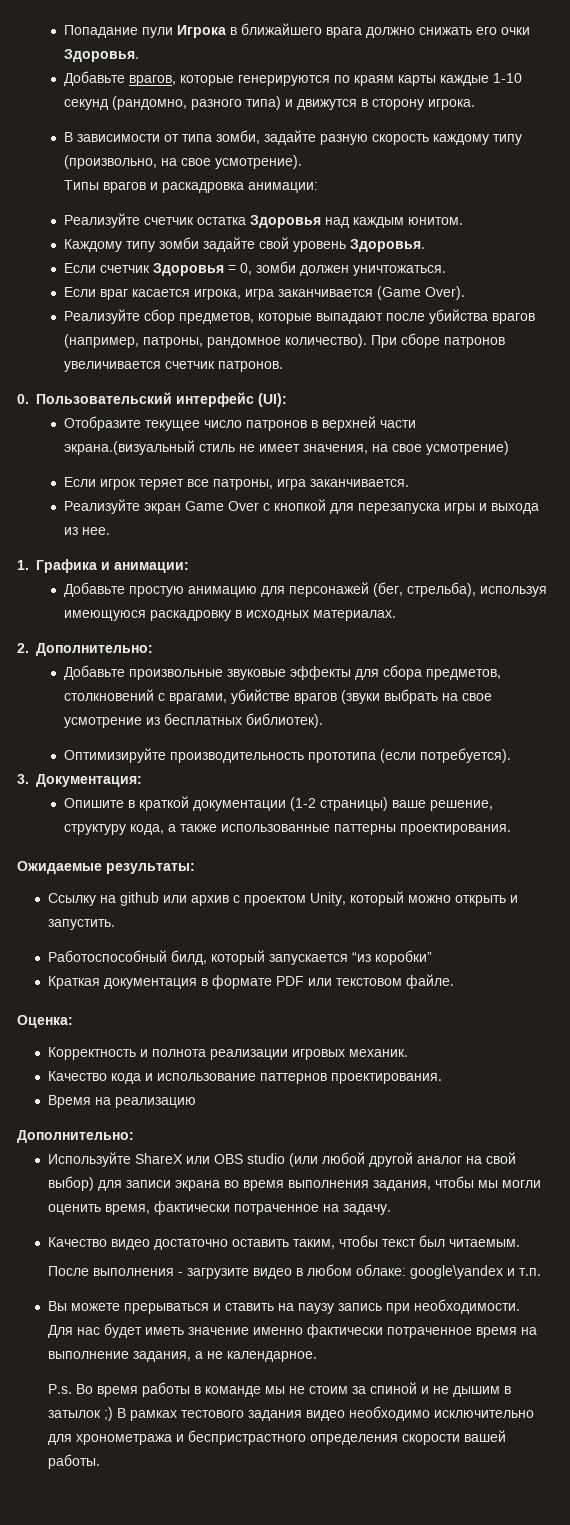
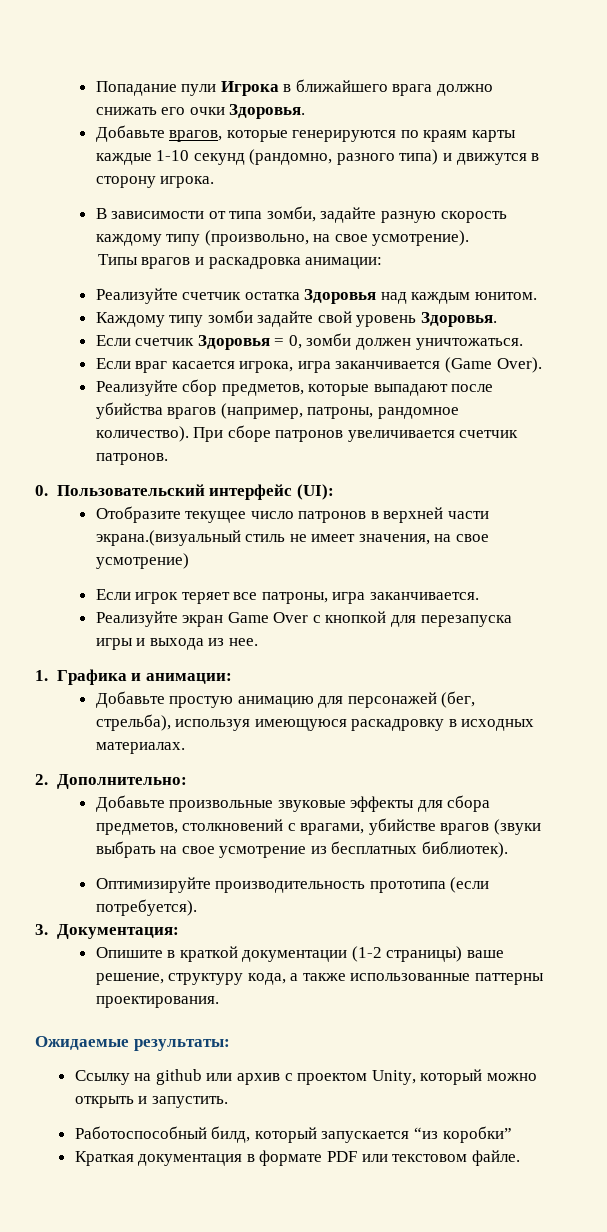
[17,1015,73,1028] [47,1047,408,1060] [47,1071,442,1084] [47,1095,196,1108] [17,1130,134,1143] [47,1152,516,1167] [47,1176,541,1191] [47,1201,391,1215] [47,1235,520,1250] [48,1264,542,1279] [47,1299,520,1314] [47,1323,537,1338] [47,1351,317,1362] [48,1382,512,1397] [48,1406,535,1421] [48,1430,507,1445] [48,1454,101,1469] // Оценка: // Корректность и полнота реализации игровых механик. // Качество кода и использование паттернов проектирования. // Время на реализацию // Дополнительно: // Используйте ShareX или OBS studio (или любой другой аналог на свой выбор) для записи экрана во время выполнения задания, чтобы мы могли оценить время, фактически потраченное на задачу. // Качество видео достаточно оставить таким, чтобы текст был читаемым. // После выполнения - загрузите видео в любом облаке: google\yandex и т.п. // Вы можете прерываться и ставить на паузу запись при необходимости. Для нас будет иметь значение именно фактически потраченное время на выполнение задания, а не календарное. // P.s. Во время работы в команде мы не стоим за спиной и не дышим в затылок ;) В рамках тестового задания видео необходимо исключительно для хронометража и беспристрастного определения скорости вашей работы. -> (520, 1158) none

